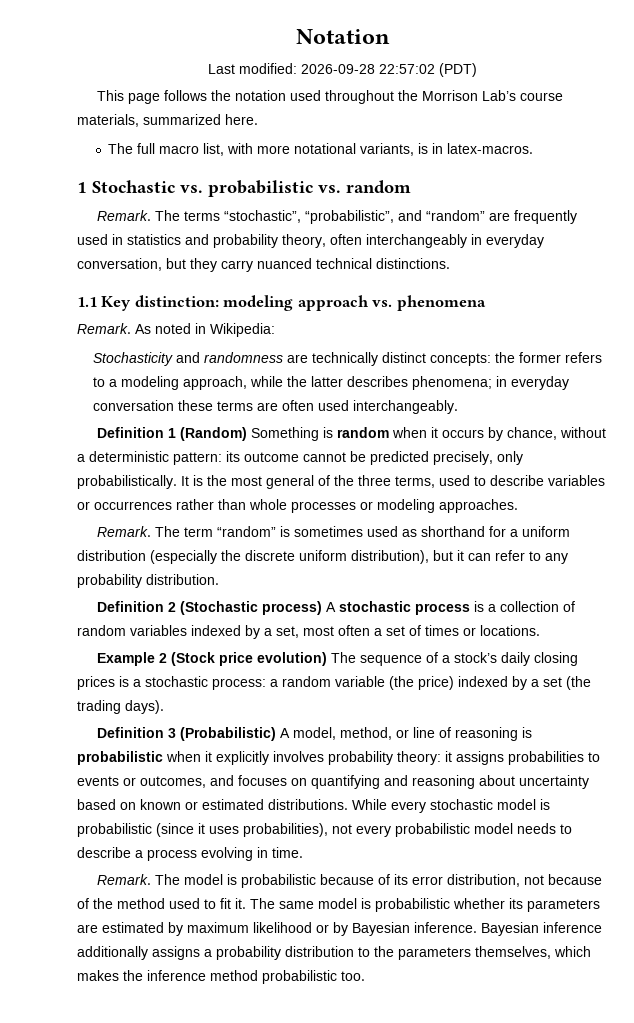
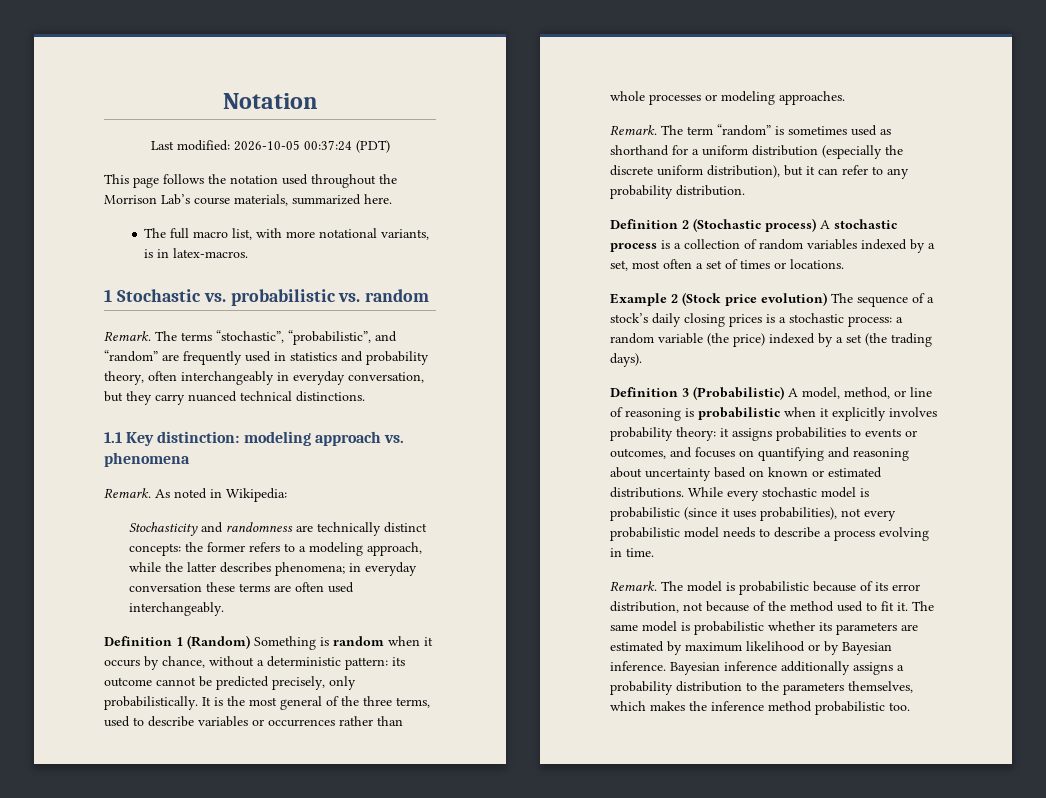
[300,64,435,74] 2026-09-28 22:57:02 -> [233,140,352,151] 2026-10-05 00:37:24

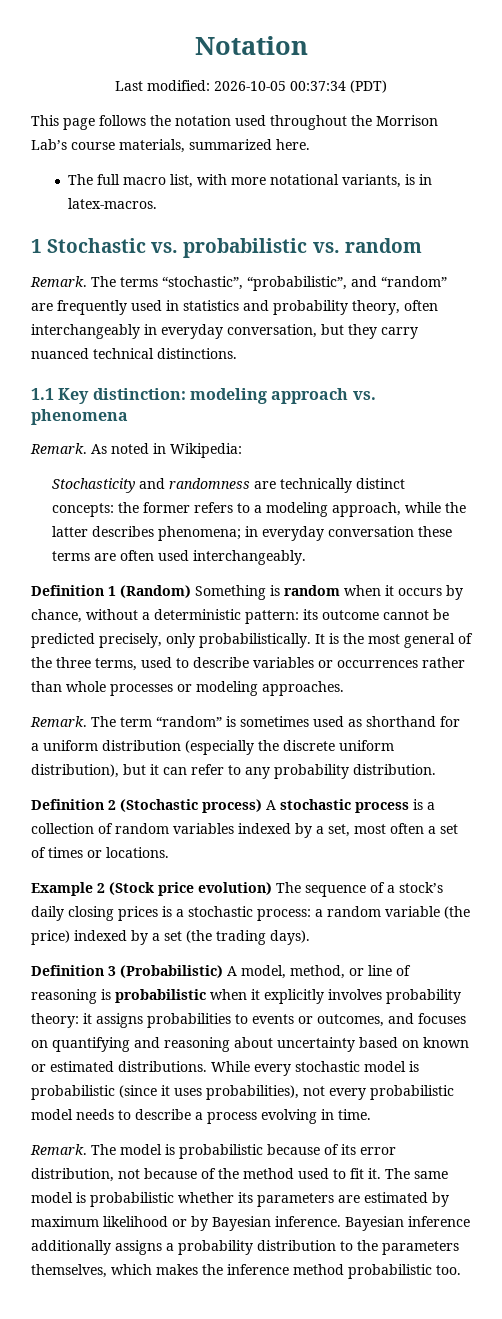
[303,140,352,151] 00:37:24 -> [290,81,346,91] 00:37:34

